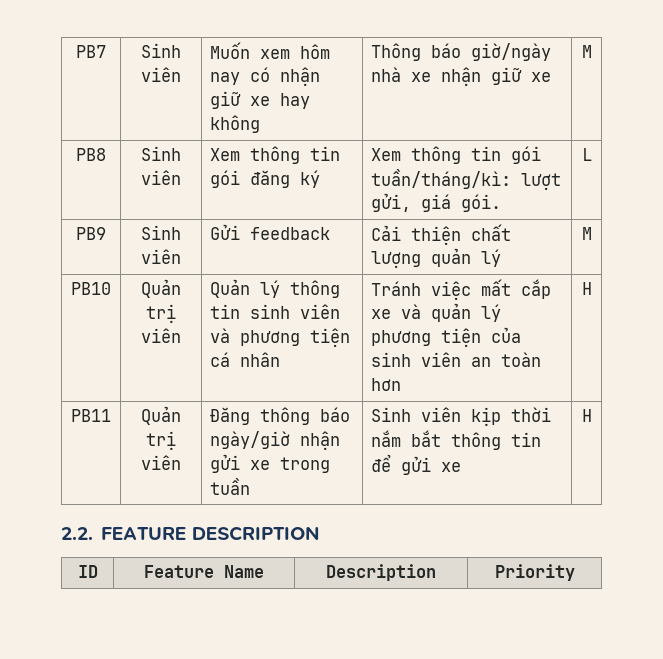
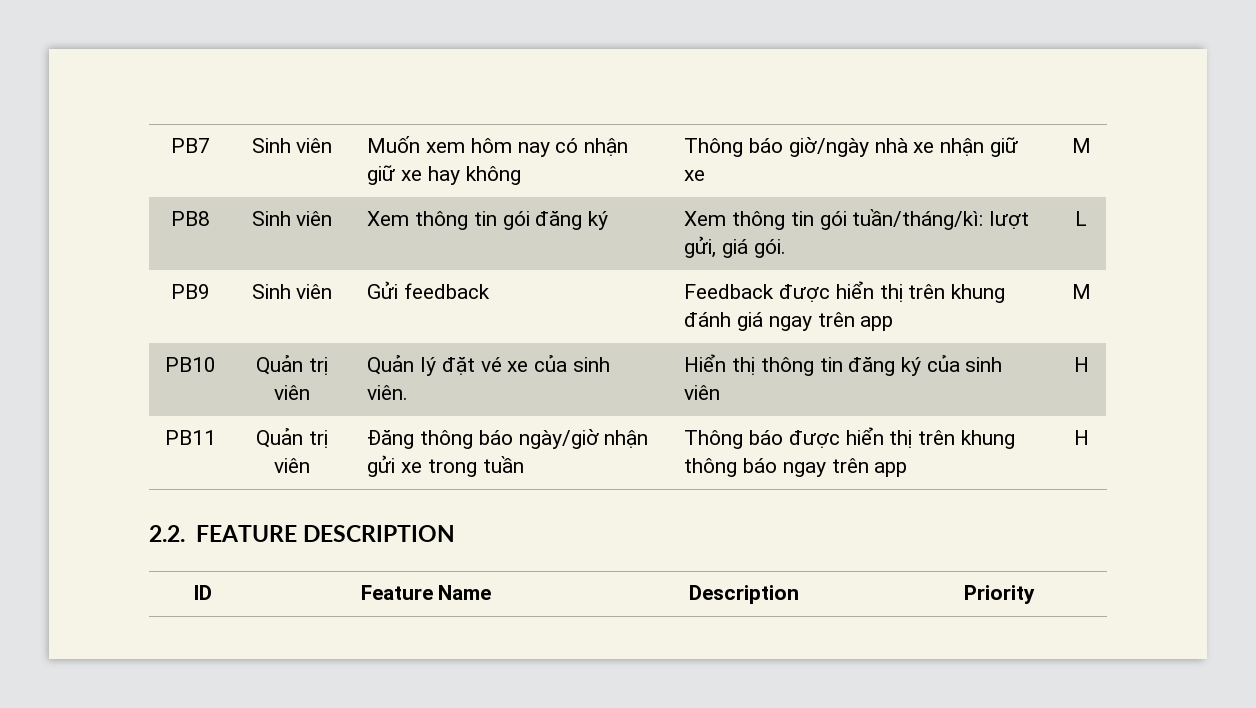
[371,224,512,245] [371,248,502,268] Cải thiện chất lượng quản lý -> [684,281,1005,303] [684,312,894,331] Feedback được hiển thị trên khung đánh giá ngay trên app
[290,280,341,298] [210,304,341,319] [210,328,351,347] [210,352,281,367] [371,279,552,300] [371,303,502,322] [371,328,482,347] thông tin sinh viên và phương tiện cá nhân | Tránh việc mất cắp xe và quản lý phương tiện -> [441,355,610,375] [367,385,409,400] [684,354,921,376] đặt vé xe của sinh viên. | Hiển thị thông tin đăng ký
[471,352,542,367] [371,378,402,391] an toàn hơn -> (721, 392) none
[371,407,552,426] [371,430,542,450] [371,454,462,475] Sinh viên kịp thời nắm bắt thông tin để gửi xe -> [684,427,1015,449] [684,458,908,477] Thông báo được hiển thị trên khung thông báo ngay trên app

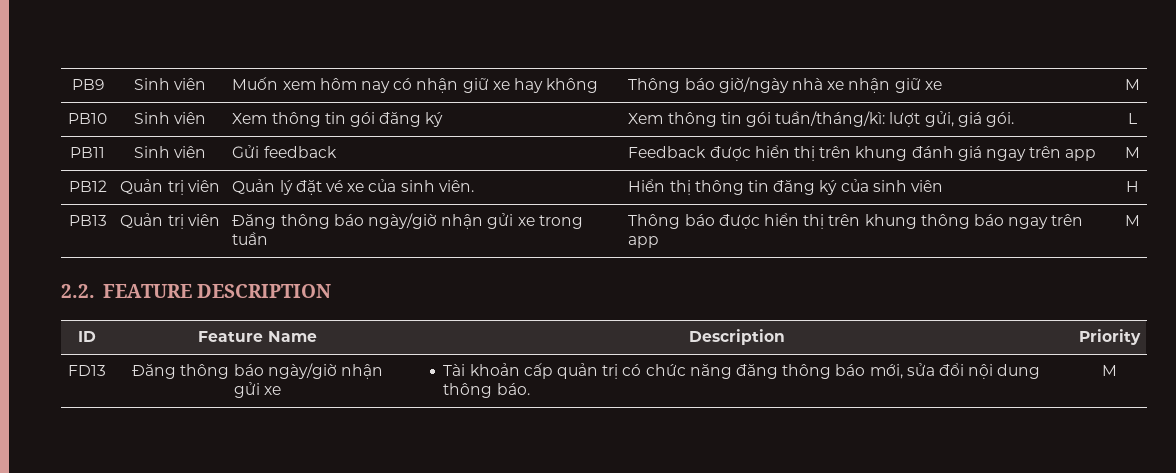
[171,138,210,153] PB7 -> [71,79,104,90] PB9
[171,211,210,226] PB8 -> [68,113,107,124] PB10
[171,284,210,299] PB9 -> [70,147,105,158] PB11
[165,357,216,372] PB10 -> [68,180,107,192] PB12
[165,430,216,445] PB11 -> [68,215,107,226] PB13
[1073,430,1089,445] H -> [1124,215,1140,226] M
(1035, 594) none -> [68,365,106,376] [132,363,383,379] [233,382,282,398] [443,363,1041,379] [443,383,530,398] [1101,365,1117,376] // FD13 | Đăng thông báo ngày/giờ nhận gửi xe | Tài khoản cấp quản trị có chức năng đăng thông báo mới, sửa đổi nội dung thông báo. | M

